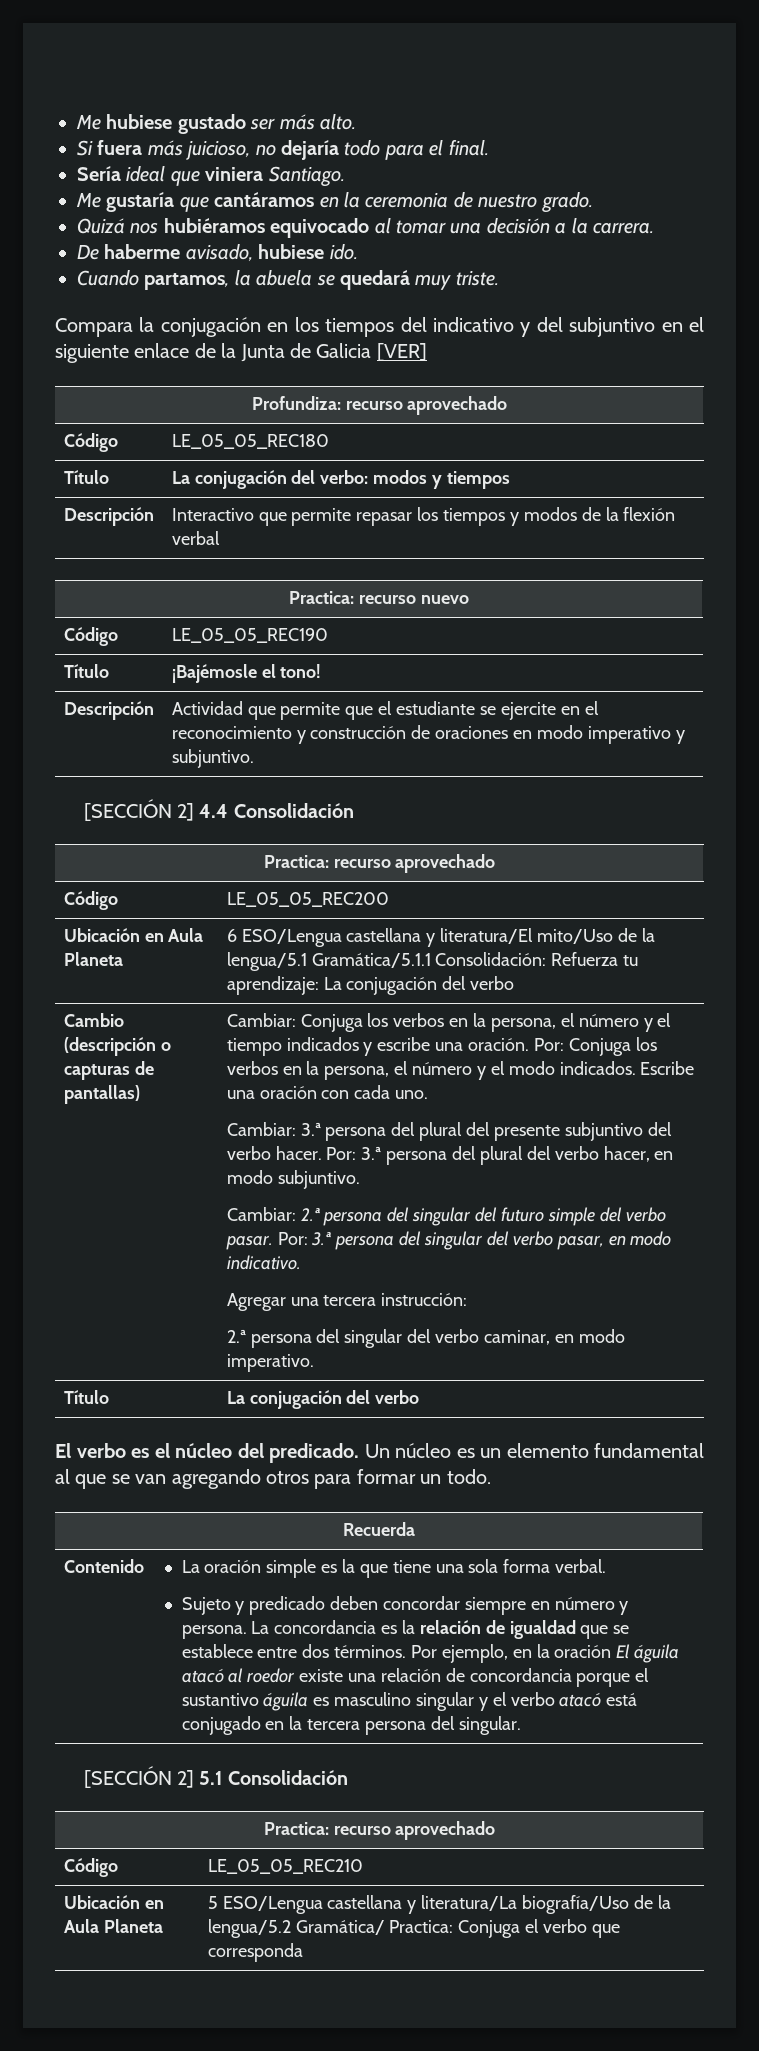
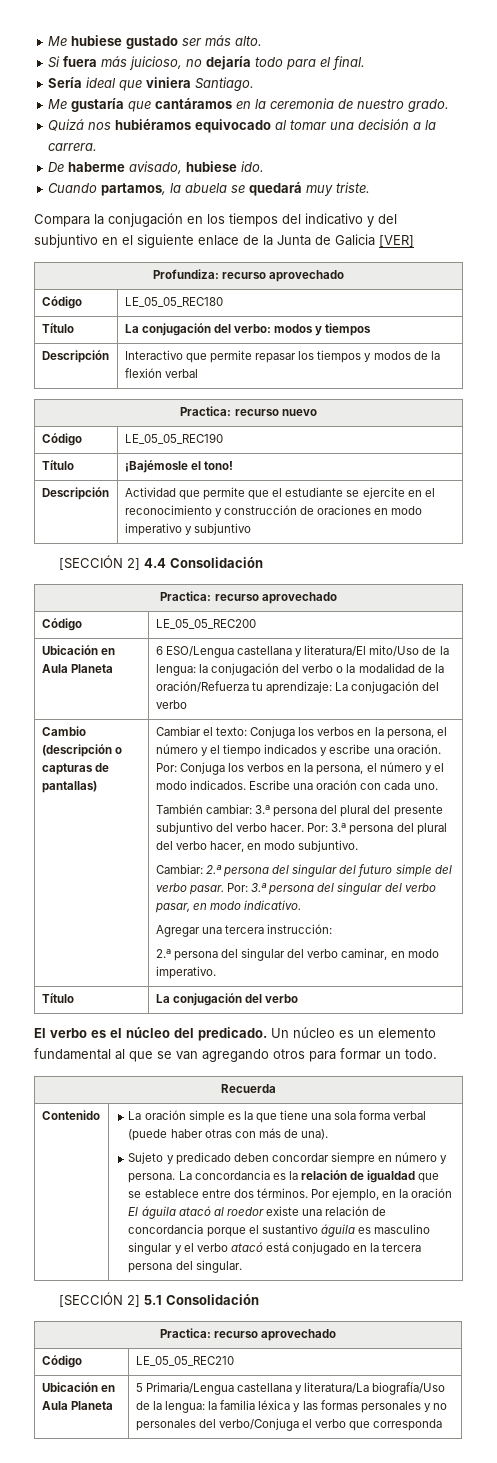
[171,749,254,768] subjuntivo. -> [193,523,251,535] subjuntivo
[226,952,619,971] lengua/5.1 Gramática/5.1.1 Consolidación: Refuerza -> [155,663,444,676] [155,681,249,693] lengua: la conjugación del verbo o la modalidad de la oración/Refuerza
[226,1013,296,1027] Cambiar: -> [155,726,247,736] Cambiar el texto:
[226,1122,296,1136] Cambiar: -> [155,804,252,814] También cambiar:
[555,1559,607,1573] verbal. -> [393,1111,427,1120] [128,1128,329,1141] verbal (puede haber otras con más de una).
[222,1896,323,1914] ESO/Lengua -> [145,1382,234,1395] Primaria/Lengua
[207,1919,521,1938] lengua/5.2 Gramática/ Practica: Conjuga -> [164,1400,447,1413] [135,1418,299,1431] lengua: la familia léxica y las formas personales y no personales del verbo/Conjuga

